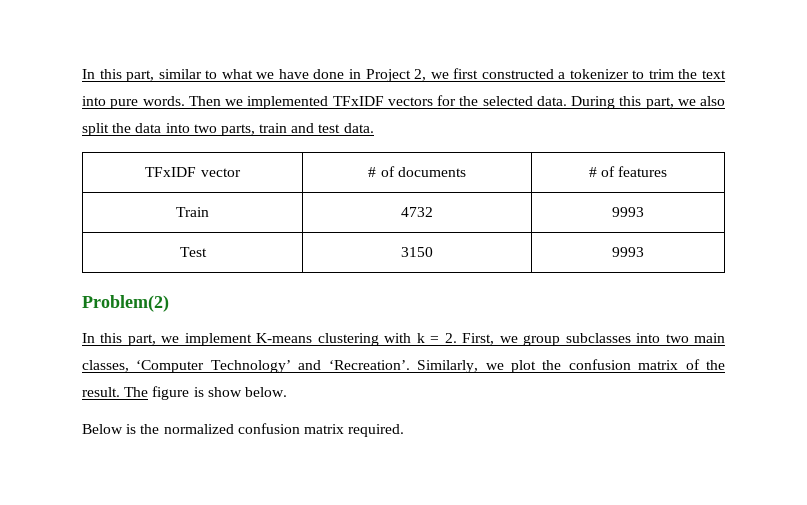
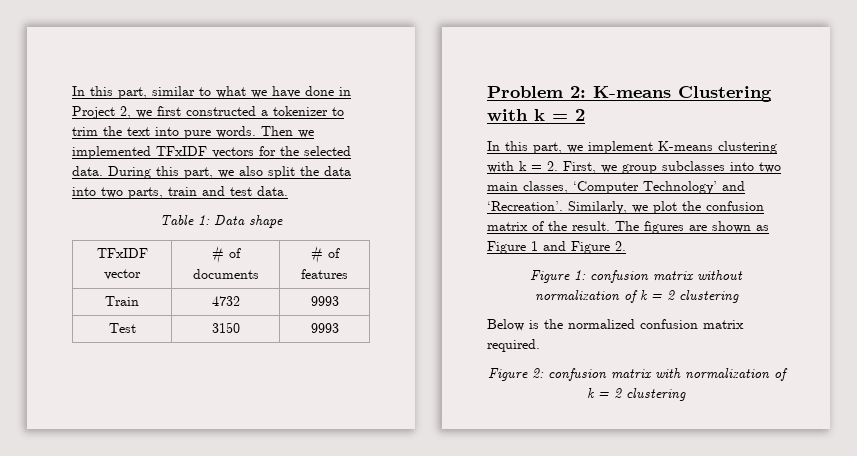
(374, 128) none -> [160,215,283,228] // Table 1: Data shape
[82,295,169,312] Problem(2) -> [487,86,772,102] [487,109,585,121] Problem 2: K-means Clustering with k = 2
[152,386,287,400] figure is show below. -> [644,221,769,234] [487,241,626,254] [530,270,743,283] [534,290,739,303] figures are shown as Figure 1 and Figure 2. // Figure 1: confusion matrix without normalization of k = 2 clustering
(405, 430) none -> [487,368,788,381] [587,388,686,401] // Figure 2: confusion matrix with normalization of k = 2 clustering

